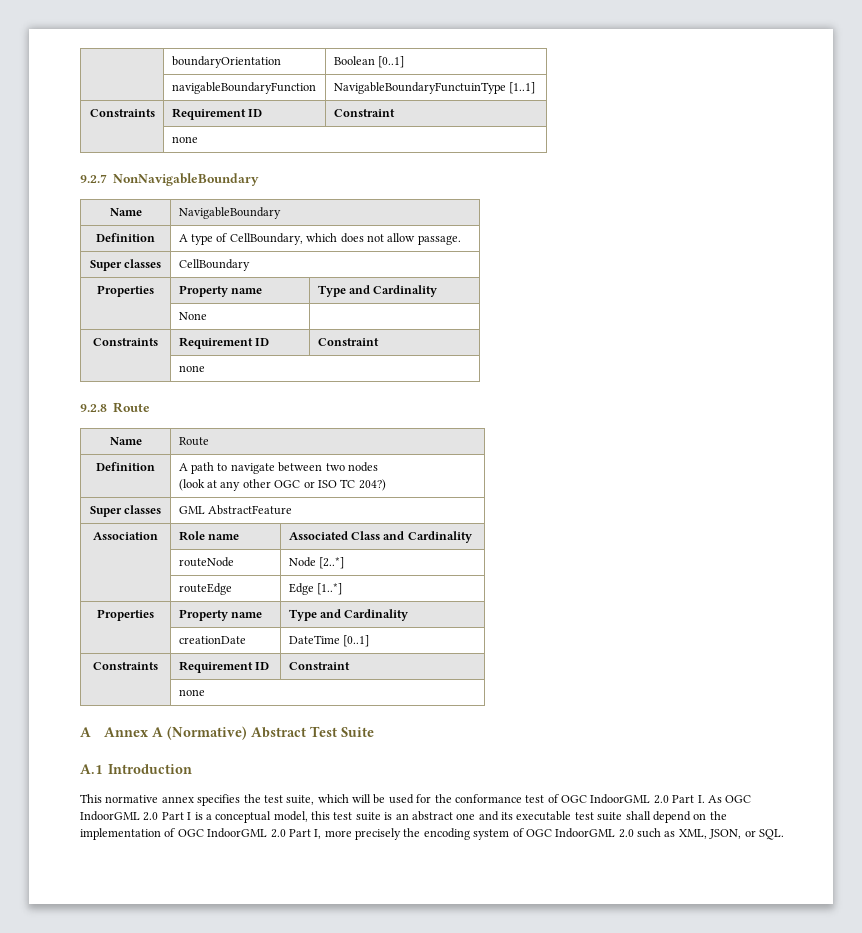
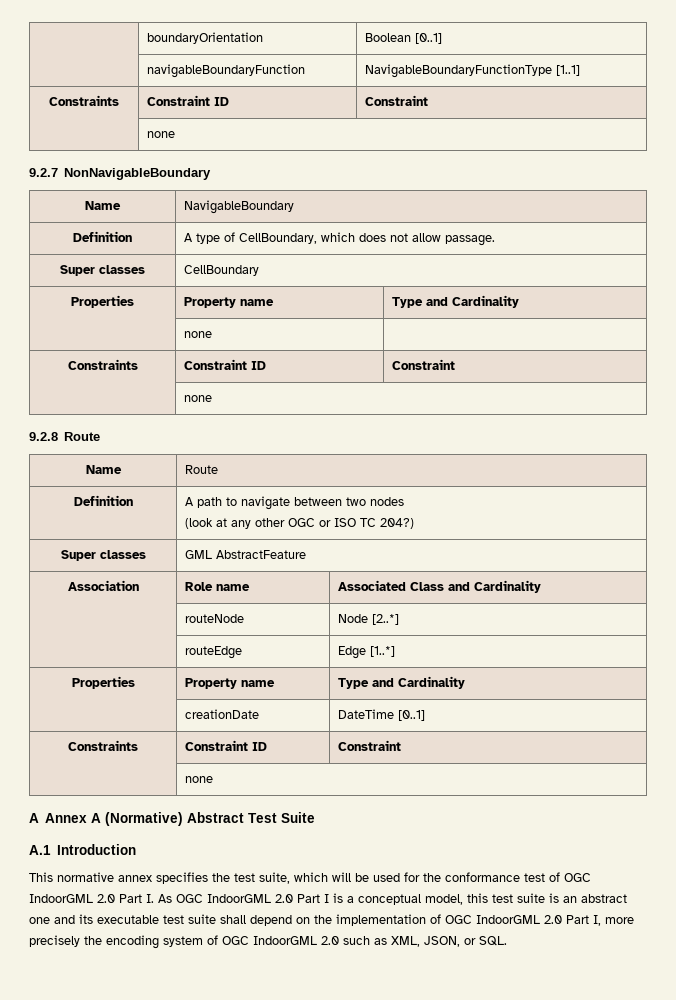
[333,82,506,94] NavigableBoundaryFunctuinType -> [364,64,552,78] NavigableBoundaryFunctionType
[171,108,246,120] Requirement -> [146,95,210,106] Constraint
[178,312,207,320] [93,338,158,346] [178,337,253,349] | None | // Constraints | Requirement -> [183,331,212,338] [67,359,138,370] [183,359,247,370] | none | // Constraints | Constraint
[178,661,253,673] Requirement -> [184,740,248,751] Constraint

